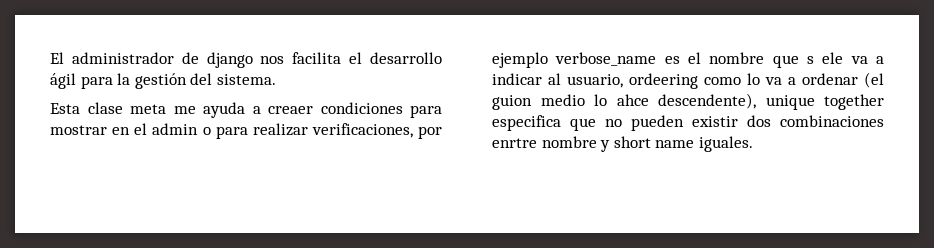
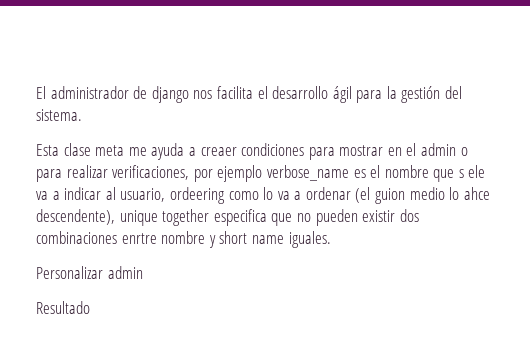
(753, 144) none -> [36,266,143,279] [36,301,90,314] // Personalizar admin // Resultado

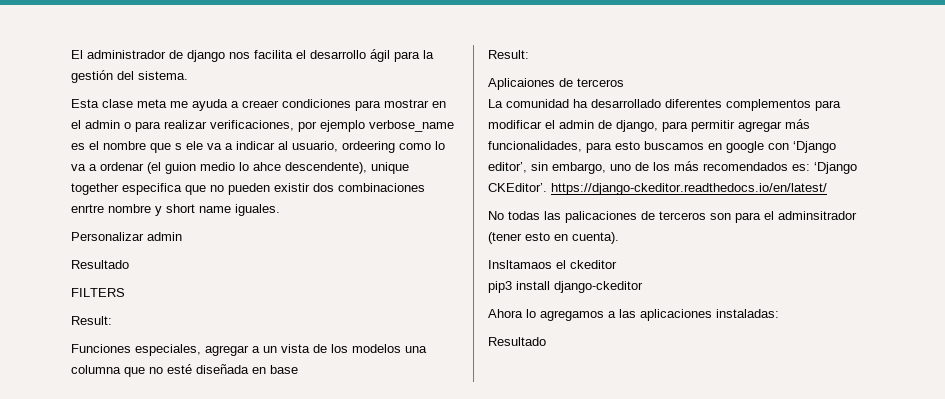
(90, 307) none -> [71,288,125,297] [71,316,112,325] [71,344,427,356] [71,364,298,377] [488,50,529,59] [488,78,624,90] [488,99,841,111] [488,119,810,132] [488,141,836,153] [488,161,857,174] [488,183,827,195] [488,211,857,223] [488,232,619,244] [488,260,617,269] [488,281,643,293] [488,309,779,321] [488,337,546,346] // FILTERS // Result: // Funciones especiales, agregar a un vista de los modelos una columna que no esté diseñada en base // Result: // Aplicaiones de terceros // La comunidad ha desarrollado diferentes complementos para modificar el admin de django, para permitir agregar más funcionalidades, para esto buscamos en google con ‘Django editor’, sin embargo, uno de los más recomendados es: ‘Django CKEditor’. https://django-ckeditor.readthedocs.io/en/latest/ // No todas las palicaciones de terceros son para el adminsitrador (tener esto en cuenta). // Insltamaos el ckeditor // pip3 install django-ckeditor // Ahora lo agregamos a las aplicaciones instaladas: // Resultado

